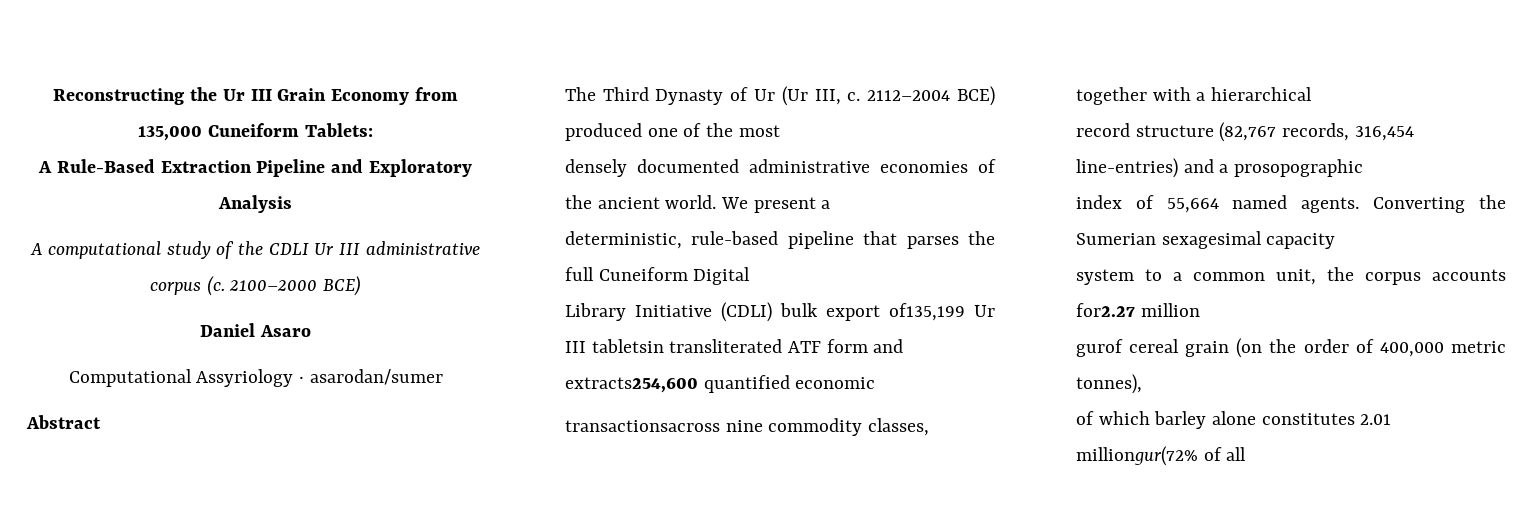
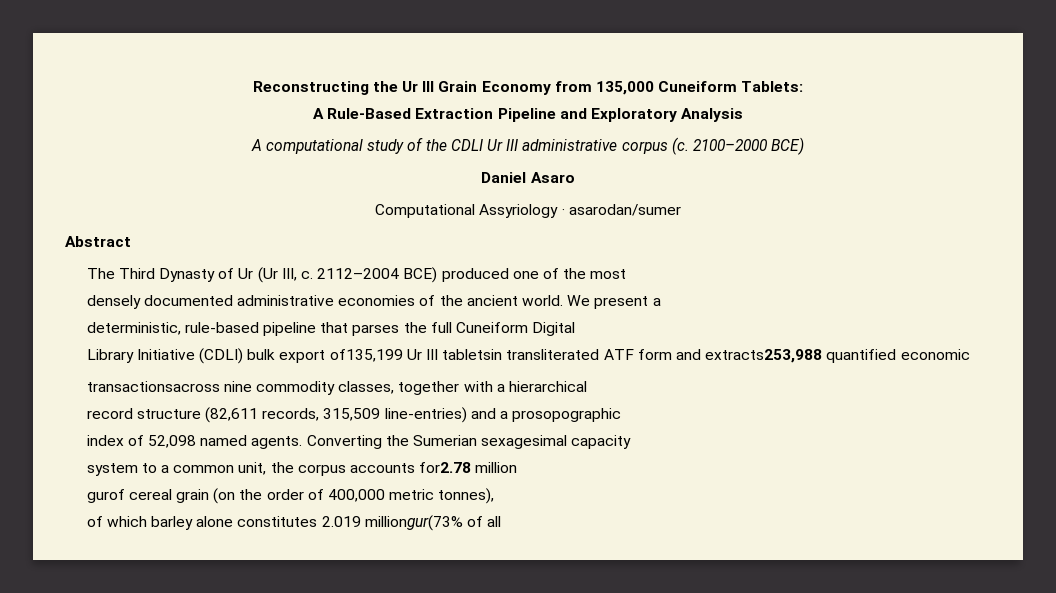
[564,377,698,393] extracts254,600 -> [705,349,823,363] extracts253,988
[1219,122,1414,142] (82,767 records, 316,454 -> [205,407,381,423] (82,611 records, 315,509
[1166,198,1219,213] 55,664 -> [148,435,197,448] 52,098
[1075,303,1135,317] for2.27 -> [419,462,472,473] for2.78
[1360,414,1392,425] [1075,446,1198,466] 2.01 milliongur(72% -> [321,515,463,531] 2.019 milliongur(73%

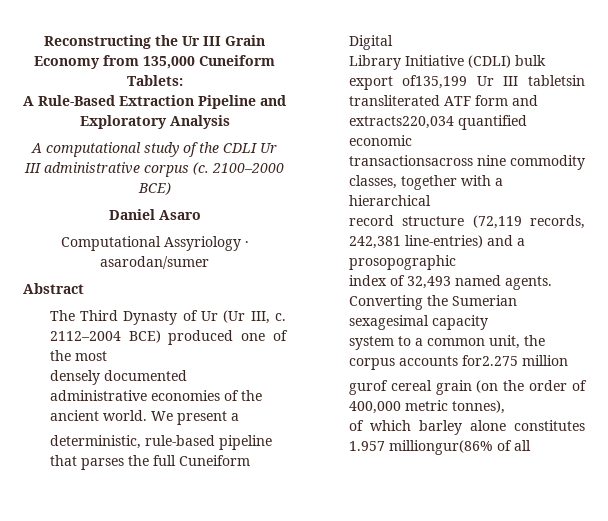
[705,349,823,363] extracts253,988 -> [348,116,454,129] extracts220,034
[205,407,381,423] (82,611 records, 315,509 -> [472,215,585,229] [348,236,401,249] (72,119 records, 242,381
[148,435,197,448] 52,098 -> [406,276,451,289] 32,493
[419,462,472,473] for2.78 -> [461,355,518,366] for2.275
[321,515,463,531] 2.019 milliongur(73% -> [348,440,493,455] 1.957 milliongur(86%

